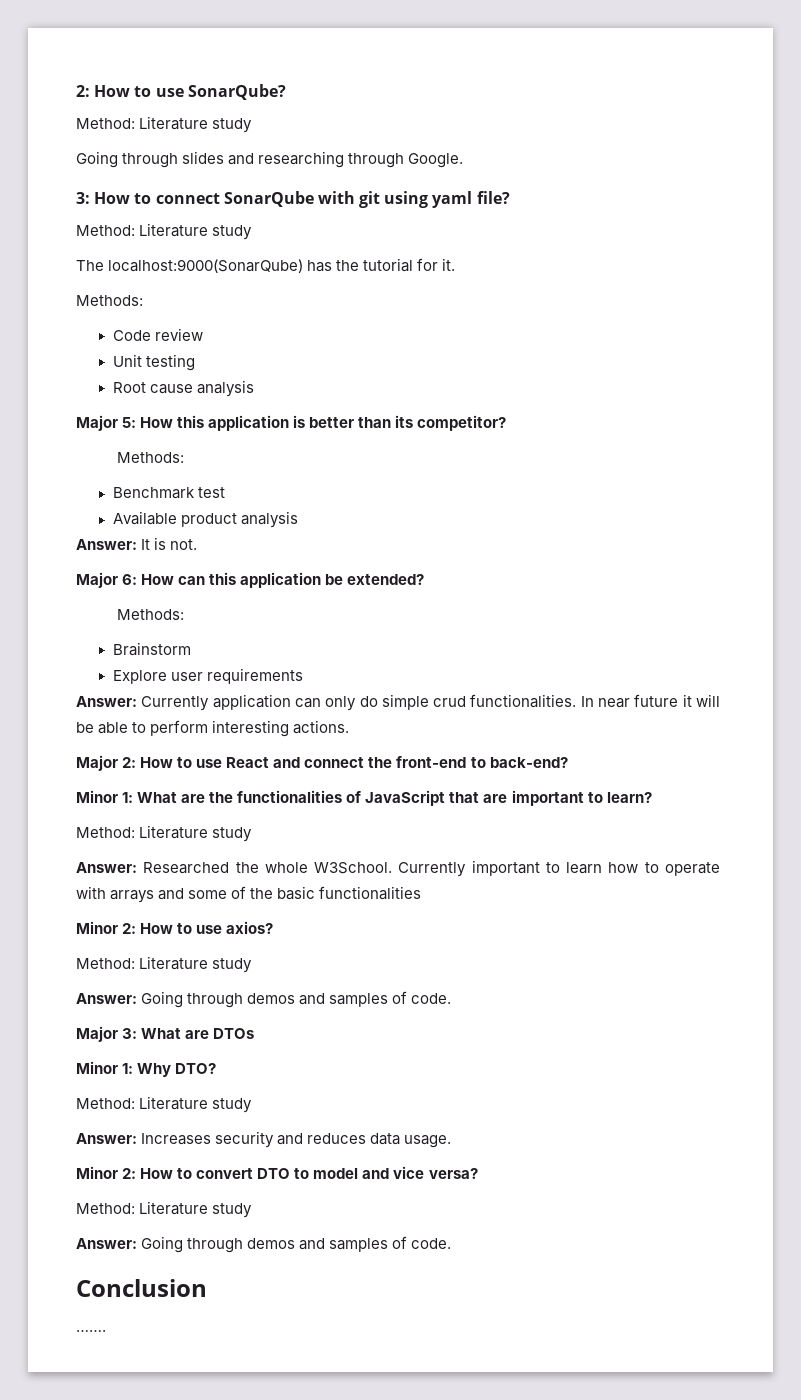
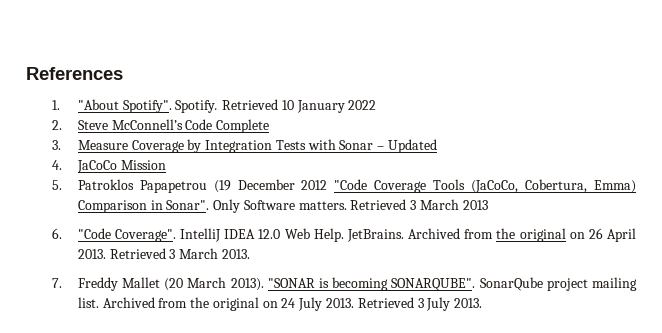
[76,84,286,100] [76,116,253,133] [76,151,464,168] [76,191,510,208] [76,223,253,240] [76,258,456,273] [76,295,143,306] [112,328,203,341] [112,354,195,371] [112,380,254,397] [76,415,507,431] [116,452,184,463] [112,487,225,499] [112,511,298,528] [76,537,198,550] [76,572,425,588] [116,609,184,620] [112,642,191,656] [112,668,303,684] [76,694,720,711] [76,720,350,737] [76,755,568,771] [76,790,652,806] [76,825,253,842] [76,860,720,877] [76,886,422,903] [76,921,274,934] [76,956,253,973] [76,991,452,1008] [76,1026,255,1042] [76,1061,217,1077] [76,1096,253,1113] [76,1131,452,1148] [76,1166,478,1179] [76,1201,253,1218] [76,1236,452,1253] [76,1279,207,1297] [76,1330,106,1332] 2: How to use SonarQube? // Method: Literature study // Going through slides and researching through Google. // 3: How to connect SonarQube with git using yaml file? // Method: Literature study // The localhost:9000(SonarQube) has the tutorial for it. // Methods: // Code review // Unit testing // Root cause analysis // Major 5: How this application is better than its competitor? // Methods: // Benchmark test // Available product analysis // Answer: It is not. // Major 6: How can this application be extended? // Methods: // Brainstorm // Explore user requirements // Answer: Currently application can only do simple crud functionalities. In near future it will be able to perform interesting actions. // Major 2: How to use React and connect the front-end to back-end? // Minor 1: What are the functionalities of JavaScript that are important to learn? // Method: Literature study // Answer: Researched the whole W3School. Currently important to learn how to operate with arrays and some of the basic functionalities // Minor 2: How to use axios? // Method: Literature study // Answer: Going through demos and samples of code. // Major 3: What are DTOs // Minor 1: Why DTO? // Method: Literature study // Answer: Increases security and reduces data usage. // Minor 2: How to convert DTO to model and vice versa? // Method: Literature study // Answer: Going through demos and samples of code. // Conclusion // ……. -> [26,67,123,80] [51,99,377,113] [51,119,270,133] [51,139,438,153] [51,160,166,173] [51,179,636,193] [77,199,488,213] [51,228,636,242] [77,248,250,259] [51,277,637,291] [77,297,483,311] References // 1. "About Spotify". Spotify. Retrieved 10 January 2022 // 2. Steve McConnell’s Code Complete // 3. Measure Coverage by Integration Tests with Sonar – Updated // 4. JaCoCo Mission // 5. Patroklos Papapetrou (19 December 2012 "Code Coverage Tools (JaCoCo, Cobertura, Emma) Comparison in Sonar". Only Software matters. Retrieved 3 March 2013 // 6. "Code Coverage". IntelliJ IDEA 12.0 Web Help. JetBrains. Archived from the original on 26 April 2013. Retrieved 3 March 2013. // 7. Freddy Mallet (20 March 2013). "SONAR is becoming SONARQUBE". SonarQube project mailing list. Archived from the original on 24 July 2013. Retrieved 3 July 2013.

